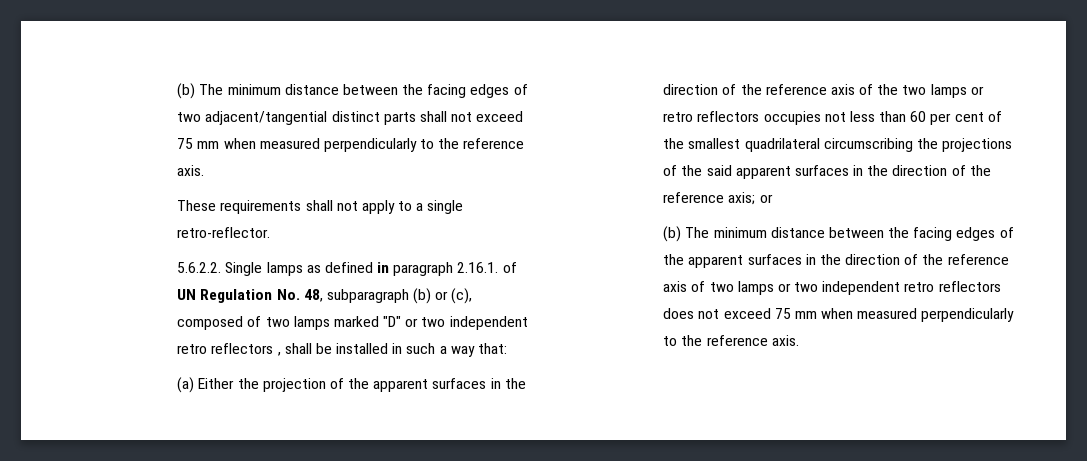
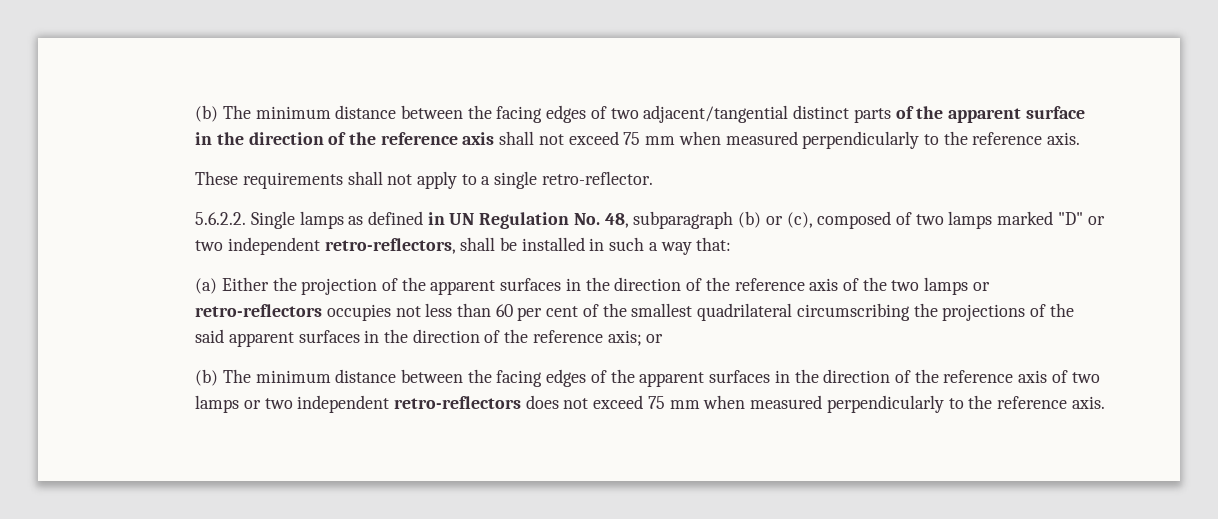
(416, 118) none -> [895,106,1085,123] [195,132,495,145] of the apparent surface in the direction of the reference axis
[393,262,517,276] paragraph 2.16.1. of -> (445, 218) none
[177,343,281,356] retro reflectors , -> [324,238,456,254] retro-reflectors,
[663,111,760,122] retro reflectors -> [195,304,323,317] retro-reflectors
[904,281,1001,292] retro reflectors -> [393,396,521,409] retro-reflectors

